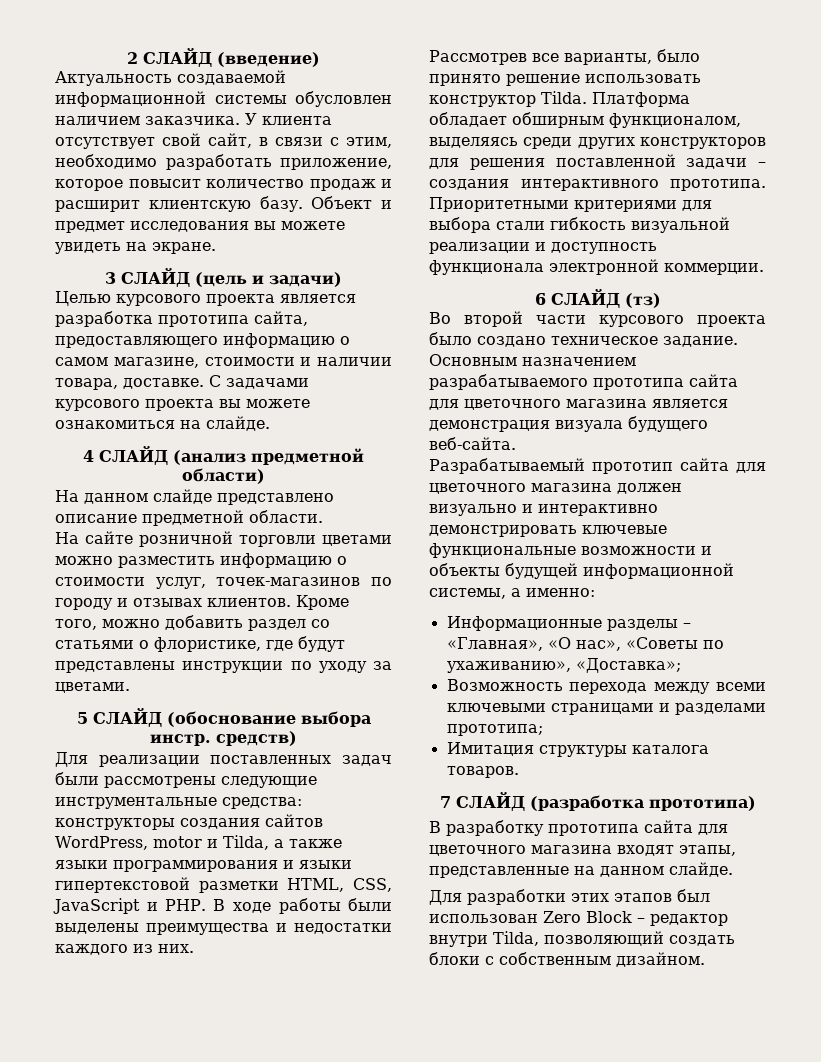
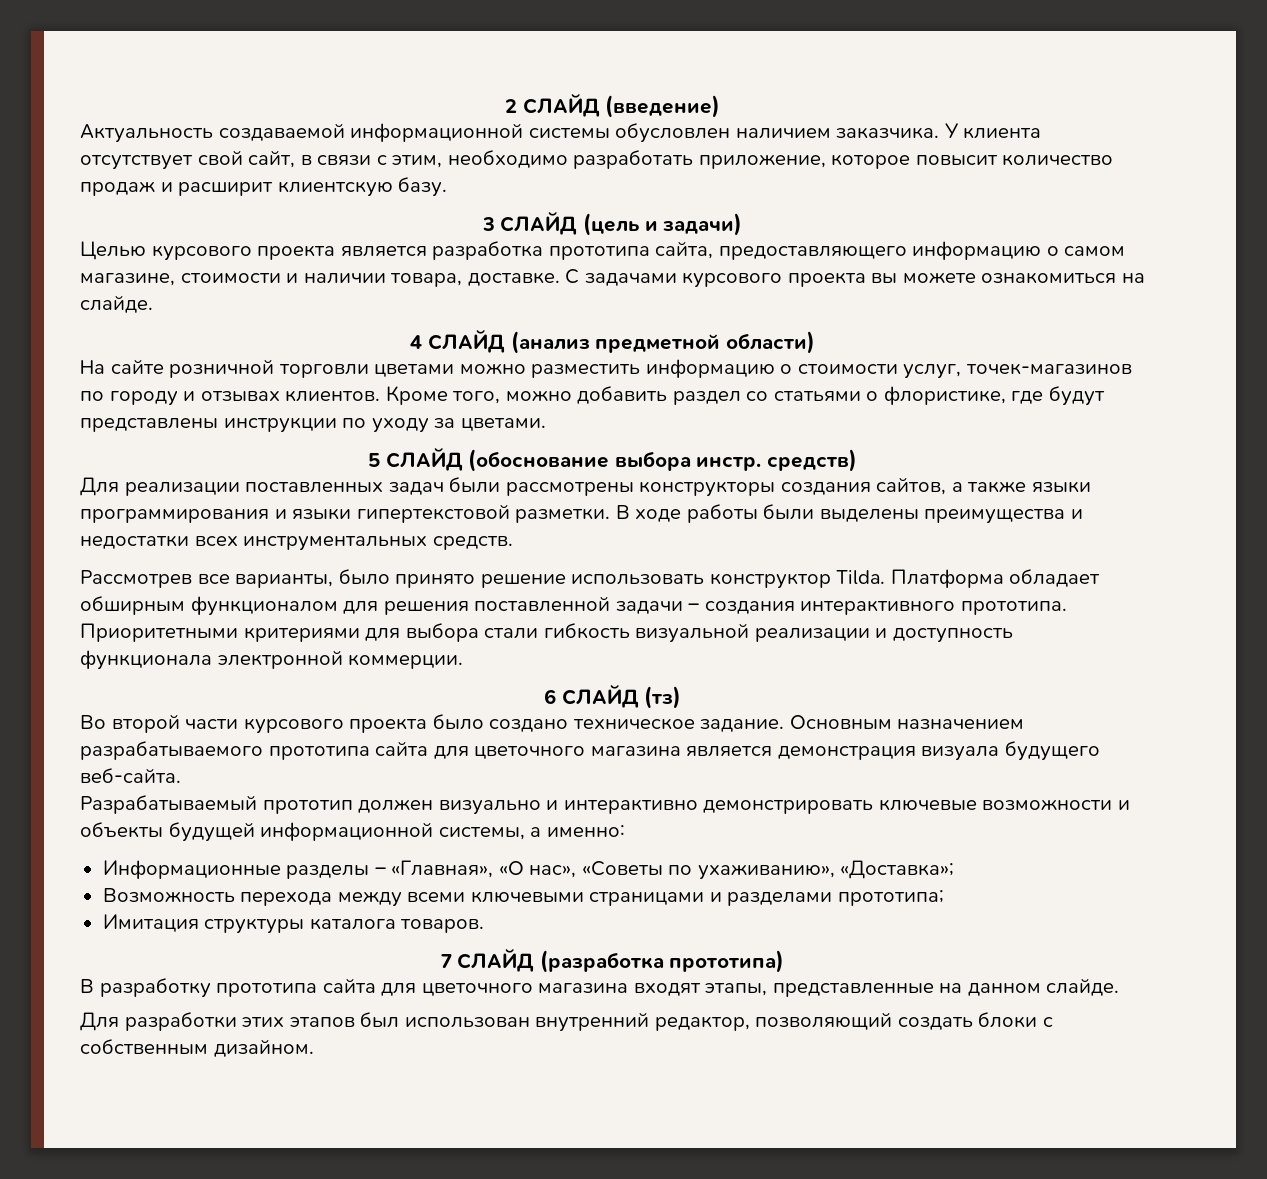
[311,196,392,209] [55,221,345,233] [55,242,216,254] Объект и предмет исследования вы можете увидеть на экране. -> (448, 187) none
[55,489,334,505] [55,510,323,526] // На данном слайде представлено описание предметной области. -> (815, 342) none
[221,776,317,788] [55,797,302,809] [55,814,323,830] [55,835,269,850] следующие инструментальные средства: конструкторы создания сайтов WordPress, motor и Tilda, -> [639,477,947,497] конструкторы создания сайтов,
[198,878,392,893] [53,898,207,914] разметки HTML, CSS, JavaScript и PHP. -> [515,508,611,523] разметки.
[55,944,194,955] каждого из них. -> [194,536,513,551] всех инструментальных средств.
[609,113,741,128] [429,137,766,149] функционалом, выделяясь среди других конструкторов -> [190,596,338,616] функционалом
[680,458,766,473] [429,483,612,494] сайта для цветочного магазина -> (353, 807) none
[429,543,576,558] функциональные -> (977, 805) none
[543,911,728,926] [429,931,539,947] Zero Block – редактор внутри Tilda, -> [535,1012,750,1032] внутренний редактор,

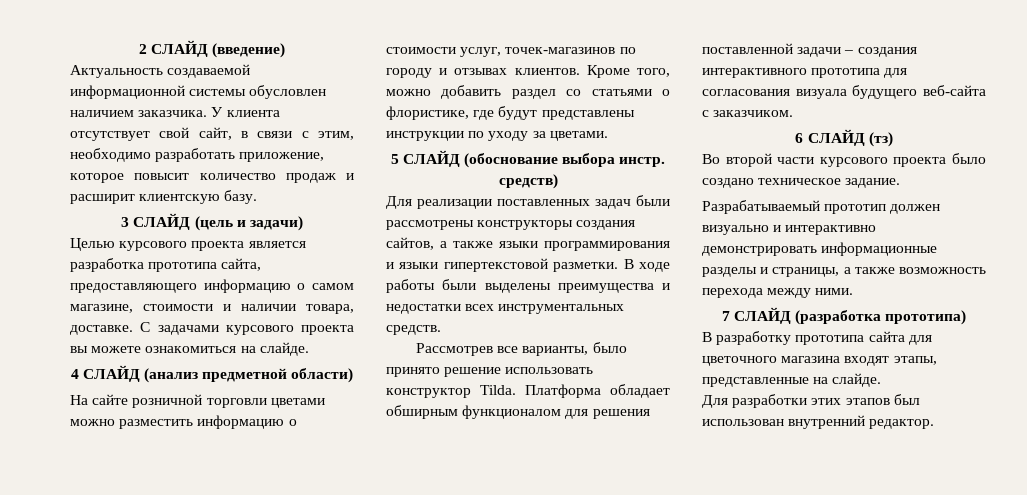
[960,601,1067,615] [80,623,1013,643] [80,650,464,670] прототипа. Приоритетными критериями для выбора стали гибкость визуальной реализации и доступность функционала электронной коммерции. -> [811,68,908,78] [702,85,986,99] [702,110,794,117] прототипа для согласования визуала будущего веб-сайта с заказчиком.
[789,715,1025,729] [80,741,1100,761] [80,768,181,783] Основным назначением разрабатываемого прототипа сайта для цветочного магазина является демонстрация визуала будущего веб-сайта. -> (901, 183) none
[878,799,1130,811] [80,822,625,842] [102,860,955,880] [102,888,944,907] [102,914,485,934] ключевые возможности и объекты будущей информационной системы, а именно: // Информационные разделы – «Главная», «О нас», «Советы по ухаживанию», «Доставка»; // Возможность перехода между всеми ключевыми страницами и разделами прототипа; // Имитация структуры каталога товаров. -> [821,242,938,256] [702,267,986,277] [702,288,854,298] информационные разделы и страницы, а также возможность перехода между ними.
[967,983,1041,996] данном -> (829, 380) none
[654,1012,1053,1031] [80,1039,314,1057] редактор, позволяющий создать блоки с собственным дизайном. -> [869,419,935,429] редактор.

